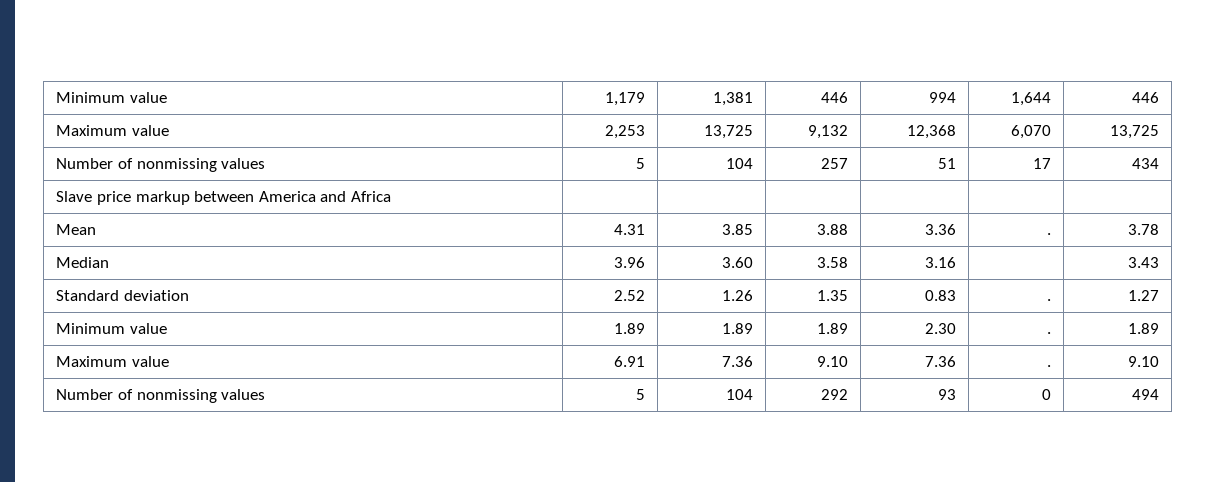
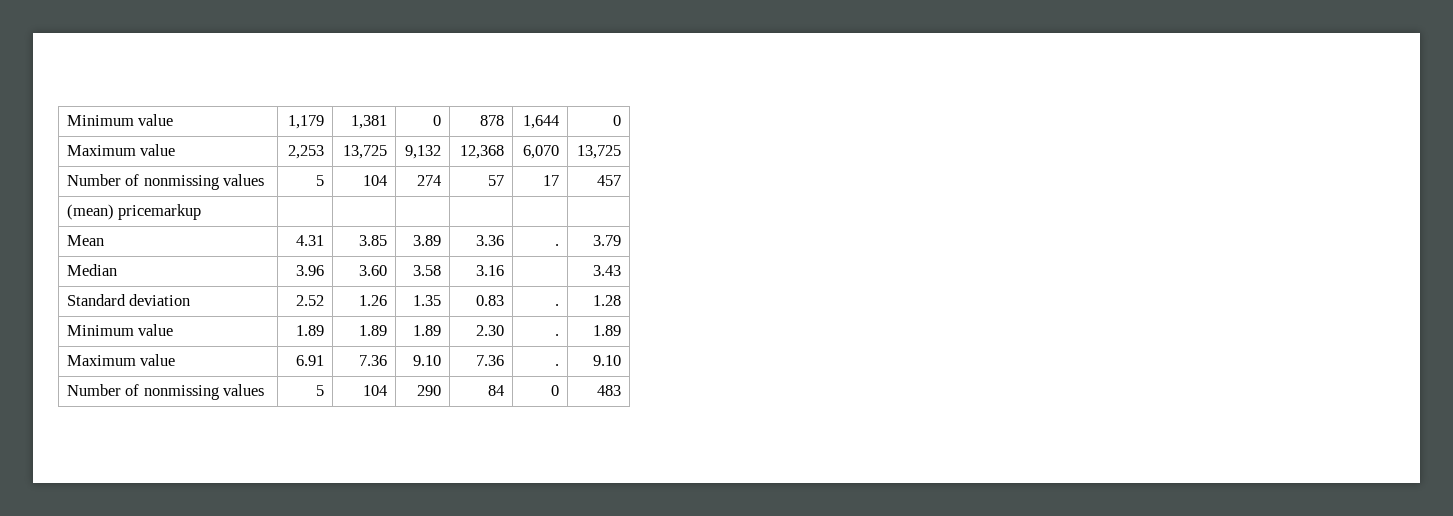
[820,92,848,103] [928,92,956,103] 446 | 994 -> [433,115,442,126] [480,115,505,126] 0 | 878
[1131,92,1159,103] 446 -> [613,115,622,126] 0
[820,158,848,169] [937,158,956,169] 257 | 51 -> [417,175,442,186] [488,175,505,186] 274 | 57
[1131,158,1159,169] [56,191,391,205] 434 // Slave price markup between America and Africa -> [597,175,622,186] [66,204,202,220] 457 // (mean) pricemarkup
[816,224,848,235] 3.88 -> [413,235,442,246] 3.89
[1127,224,1159,235] 3.78 -> [593,235,622,246] 3.79
[1127,290,1159,301] 1.27 -> [593,295,622,306] 1.28
[820,389,848,400] [937,389,956,400] [1041,389,1051,400] [1131,389,1159,400] 292 | 93 | 0 | 494 -> [417,385,442,396] [488,385,505,396] [551,385,560,396] [597,385,622,396] 290 | 84 | 0 | 483

